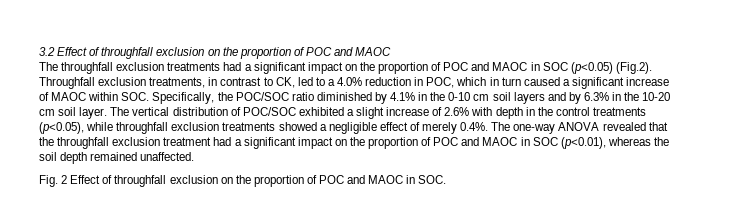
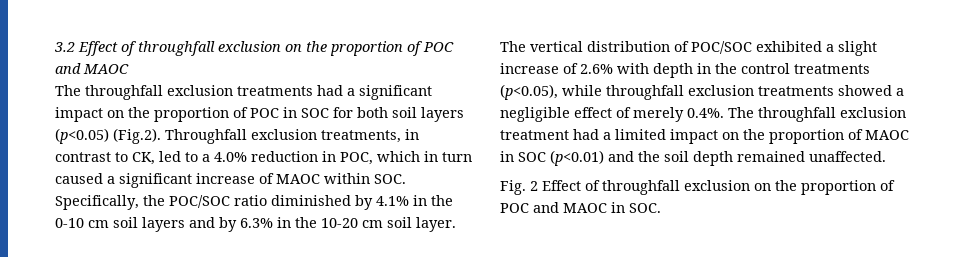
[471,62,568,71] and MAOC in SOC -> [283,107,464,122] in SOC for both soil layers
[513,122,668,134] [39,137,54,146] one-way ANOVA revealed that the -> (754, 112) none
[243,137,651,149] significant impact on the proportion of POC and MAOC in SOC (p<0.01), whereas -> [615,129,909,144] [500,150,634,166] limited impact on the proportion of MAOC in SOC (p<0.01) and

